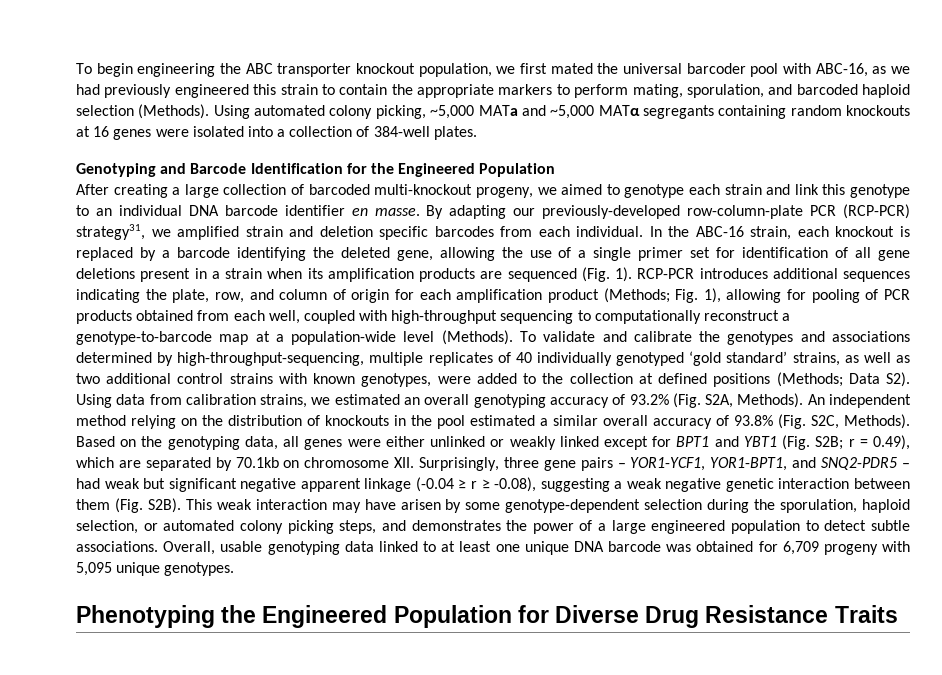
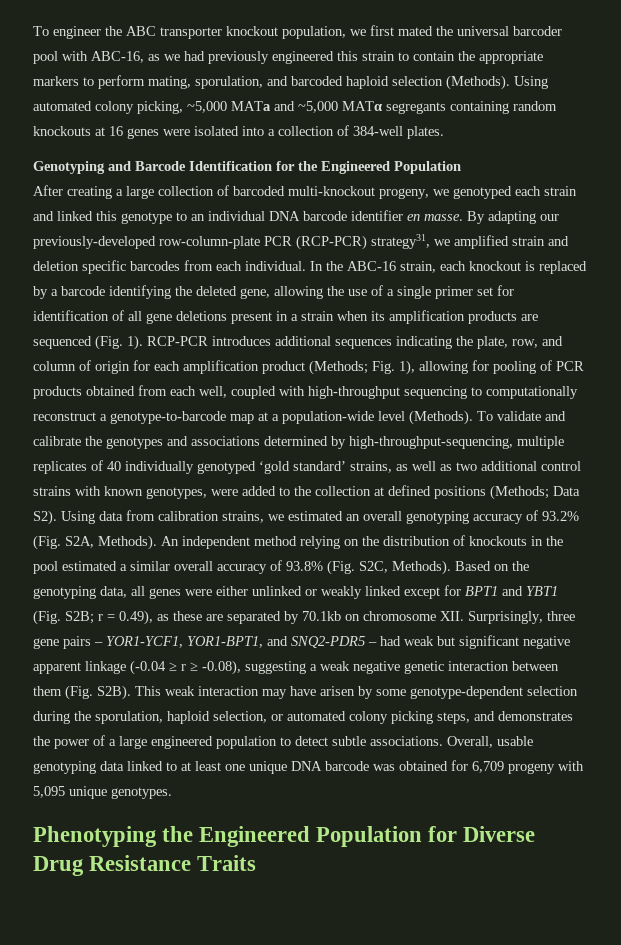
[76,63,216,77] To begin engineering -> [33,26,101,39] To engineer
[561,184,685,198] aimed to genotype -> [453,186,512,199] genotyped
[794,184,819,195] link -> [57,211,93,221] linked
[76,457,114,468] which -> [157,611,202,621] as these

